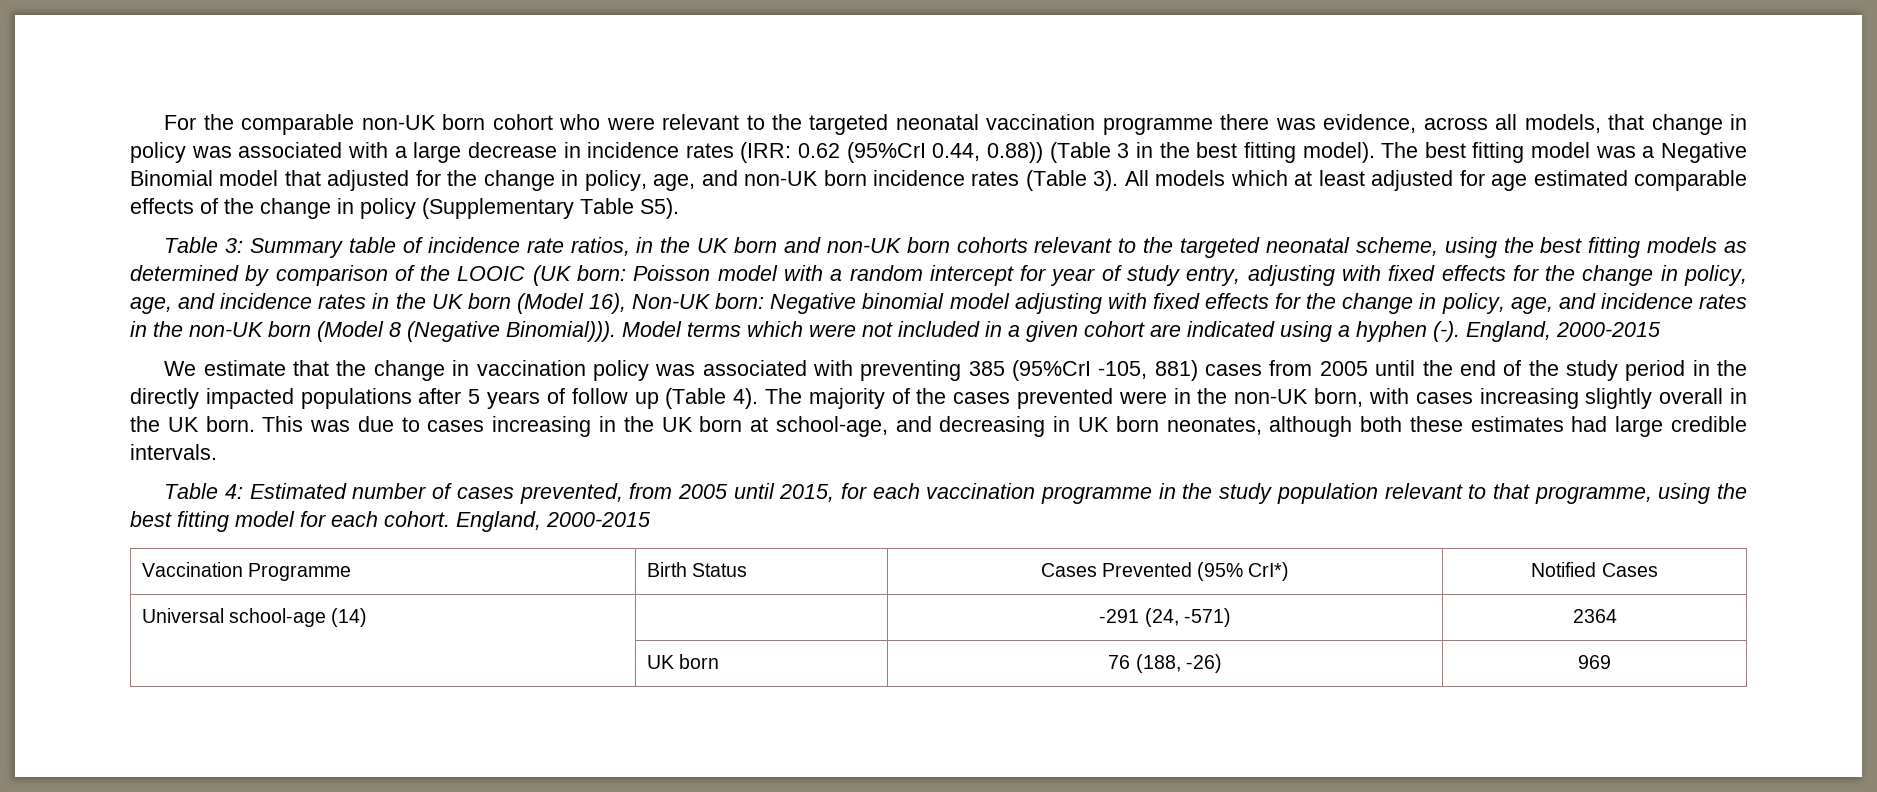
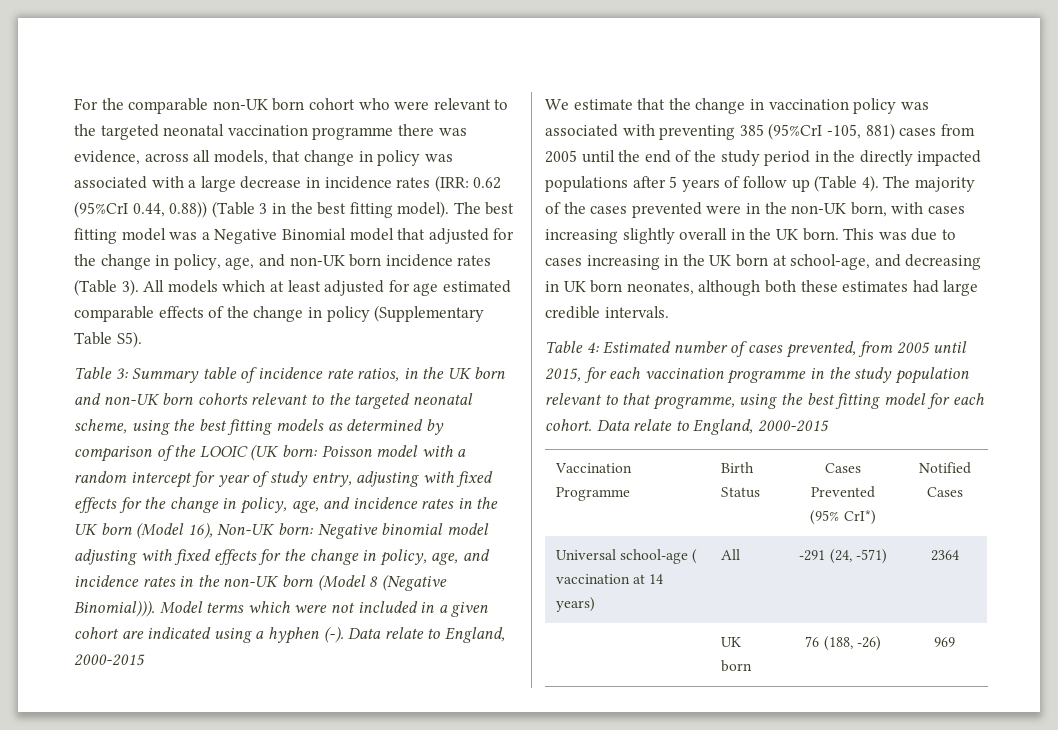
(1460, 331) none -> [348,627,441,639] Data relate to
(450, 519) none -> [596,419,689,431] Data relate to
[331,608,368,627] (14) | -> [692,549,698,564] [555,574,664,584] [555,597,595,612] [720,549,740,560] ( vaccination at 14 years) | All

